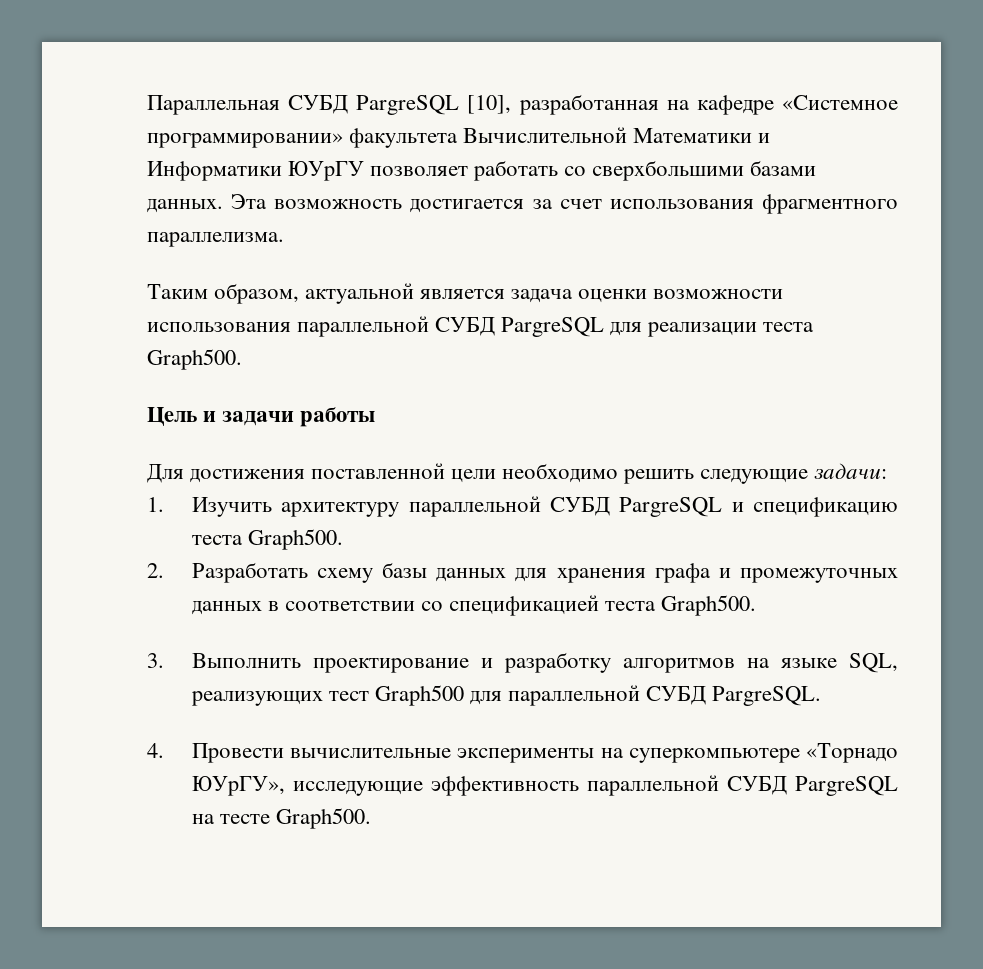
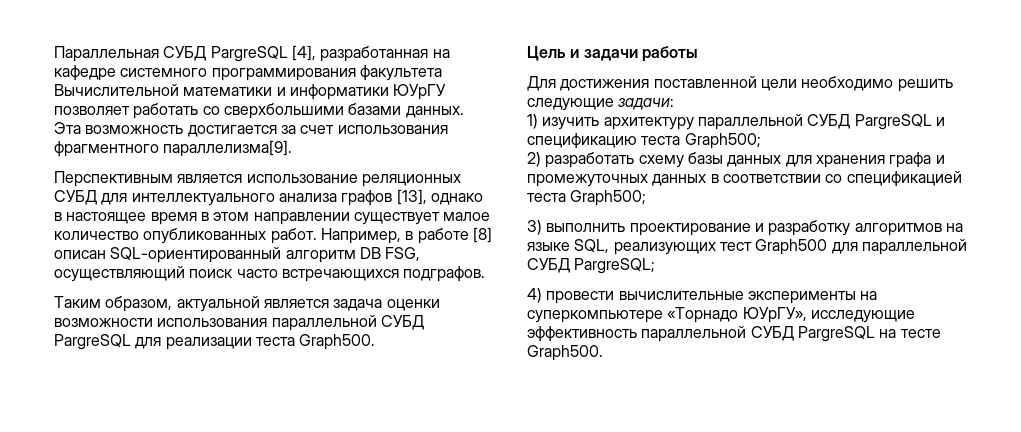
[467,95,512,114] [10], -> [291,45,316,61] [4],
[782,95,898,110] [147,127,771,148] [147,161,282,181] «Системное программировании» факультета Вычислительной Математики и Информатики -> [120,65,442,81] [54,84,389,100] системного программирования факультета Вычислительной математики и информатики
[147,232,284,247] параллелизма. -> [163,140,293,157] [54,171,461,187] [54,189,483,206] [54,212,491,225] [54,227,492,244] [54,247,421,263] [54,266,486,282] параллелизма[9]. // Перспективным является использование реляционных СУБД для интеллектуального анализа графов [13], однако в настоящее время в этом направлении существует малое количество опубликованных работ. Например, в работе [8] описан SQL-ориентированный алгоритм DB FSG, осуществляющий поиск часто встречающихся подграфов.
[147,497,272,517] 1. Изучить -> [527,114,600,130] 1) изучить
[247,529,343,550] [147,562,308,583] Graph500. // 2. Разработать -> [684,133,761,149] [527,152,635,168] Graph500; // 2) разработать
[661,595,757,616] [147,653,301,668] Graph500. // 3. Выполнить -> [570,190,647,206] [527,220,626,235] Graph500; // 3) выполнить
[712,686,822,706] [147,743,284,763] PargreSQL. // 4. Провести -> [574,258,656,274] [527,288,615,304] PargreSQL; // 4) провести

